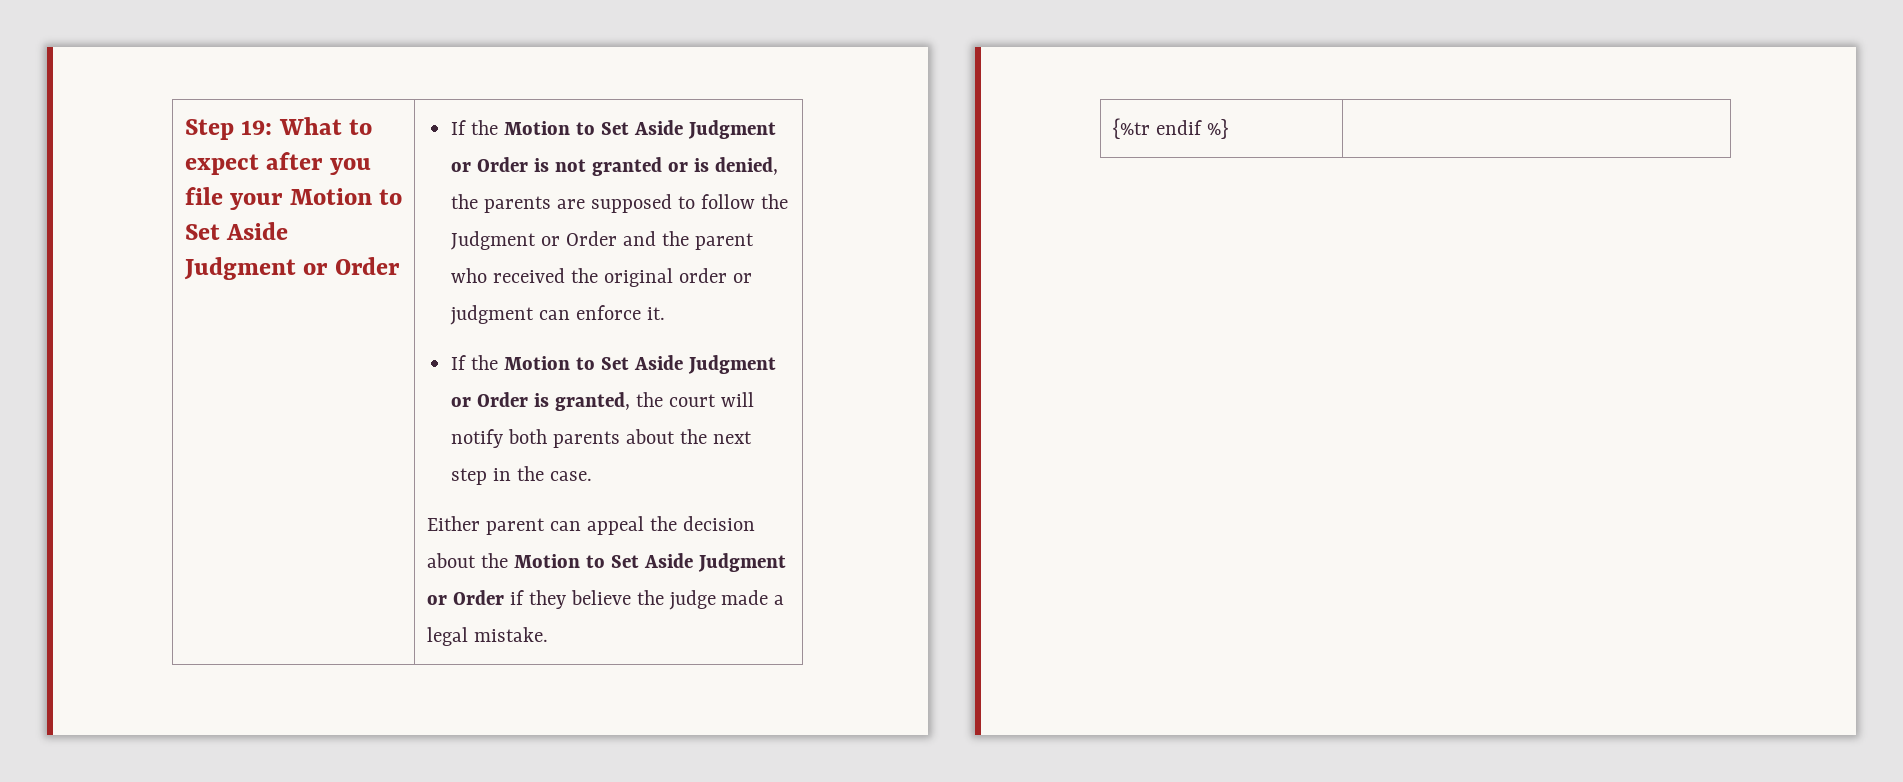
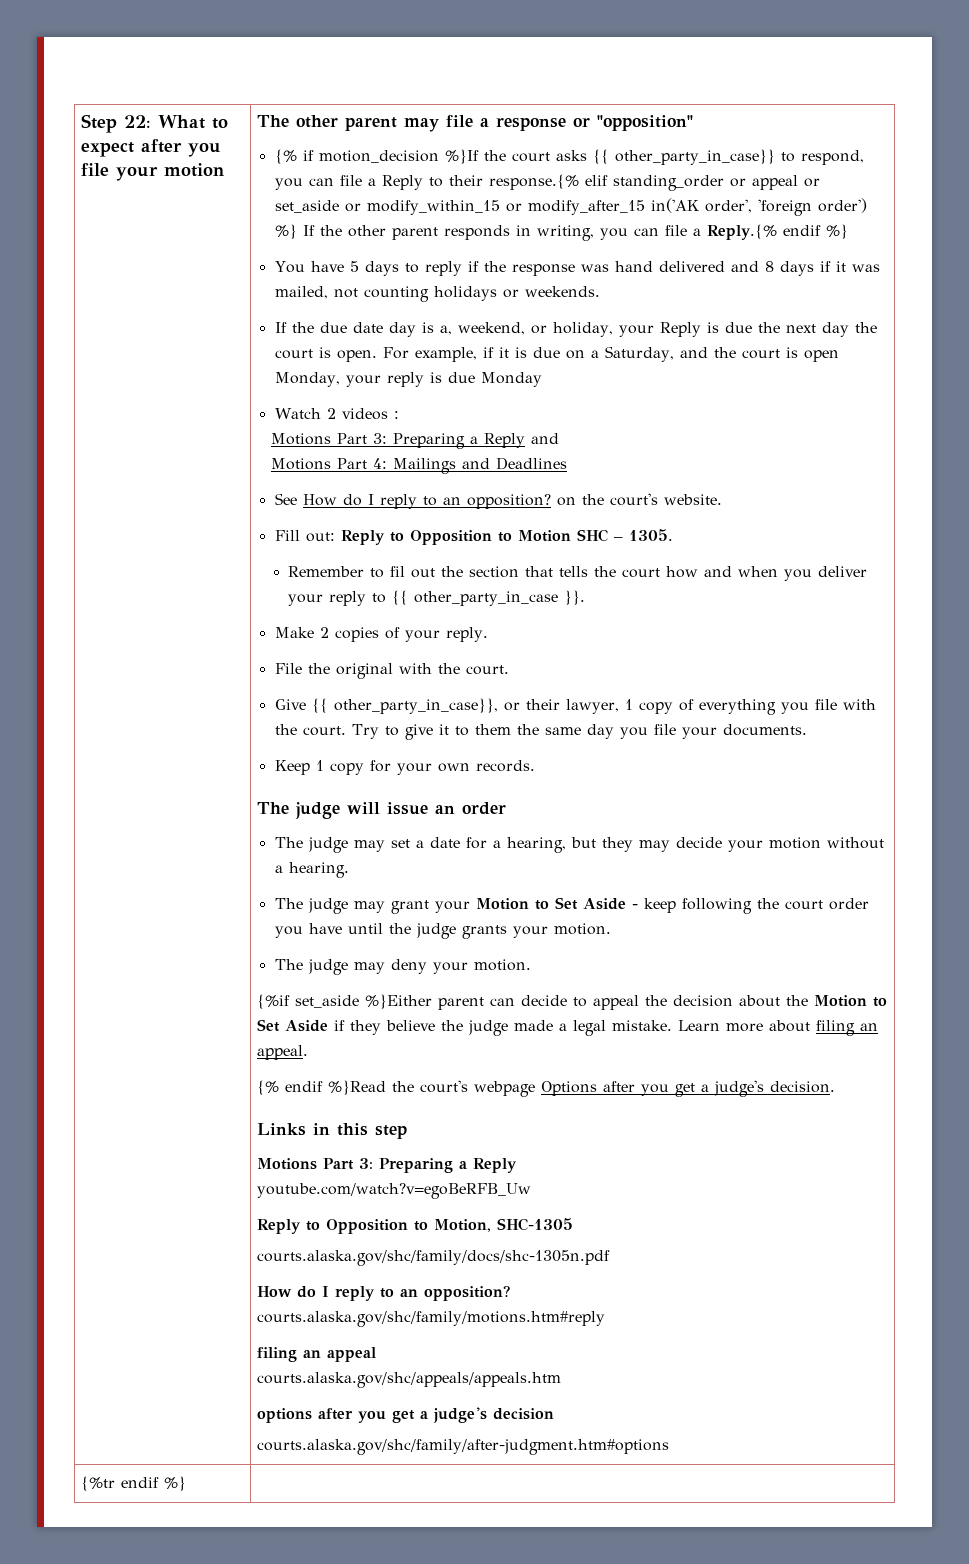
[241,120,273,135] 19: -> [124,115,152,128] 22:
[289,188,403,205] [184,222,289,240] [183,257,400,280] [451,120,776,139] [451,157,778,176] [451,194,788,213] [451,231,754,250] [451,268,752,287] [450,305,665,325] [451,355,776,374] [451,392,754,411] [451,429,752,448] [451,466,592,485] [426,516,581,535] Motion to Set Aside Judgment or Order | If the Motion to Set Aside Judgment or Order is not granted or is denied, the parents are supposed to follow the Judgment or Order and the parent who received the original order or judgment can enforce it. // If the Motion to Set Aside Judgment or Order is granted, the court will notify both parents about the next step in the case. // Either parent can -> [164,163,225,177] [257,115,694,132] [274,149,864,165] [274,174,820,191] [274,198,867,216] [274,224,848,241] [274,261,880,276] [274,286,600,302] [274,322,877,337] [274,346,839,362] [274,372,542,387] [274,408,399,420] [270,433,559,449] [270,457,567,474] [274,493,722,509] [274,529,673,545] [288,566,868,581] [288,590,586,606] [274,627,488,642] [274,663,509,679] [274,698,876,715] [274,724,807,740] [274,760,535,775] [257,802,507,819] [274,837,884,853] [274,862,349,878] [274,897,869,914] [274,923,611,939] [274,959,531,975] [257,994,588,1010] motion | The other parent may file a response or "opposition" // {% if motion_decision %}If the court asks {{ other_party_in_case}} to respond, you can file a Reply to their response.{% elif standing_order or appeal or set_aside or modify_within_15 or modify_after_15 in('AK order', 'foreign order') %} If the other parent responds in writing, you can file a Reply.{% endif %} // You have 5 days to reply if the response was hand delivered and 8 days if it was mailed, not counting holidays or weekends. // If the due date day is a, weekend, or holiday, your Reply is due the next day the court is open. For example, if it is due on a Saturday, and the court is open Monday, your reply is due Monday // Watch 2 videos : // Motions Part 3: Preparing a Reply and // Motions Part 4: Mailings and Deadlines // See How do I reply to an opposition? on the court's website. // Fill out: Reply to Opposition to Motion SHC – 1305. // Remember to fil out the section that tells the court how and when you deliver your reply to {{ other_party_in_case }}. // Make 2 copies of your reply. // File the original with the court. // Give {{ other_party_in_case}}, or their lawyer, 1 copy of everything you file with the court. Try to give it to them the same day you file your documents. // Keep 1 copy for your own records. // The judge will issue an order // The judge may set a date for a hearing, but they may decide your motion without a hearing. // The judge may grant your Motion to Set Aside - keep following the court order you have until the judge grants your motion. // The judge may deny your motion. // {%if set_aside %}Either parent can decide to
[697,553,786,572] [426,590,504,605] Judgment or Order -> (329, 1026) none
(548, 634) none -> [678,1020,879,1036] [257,1045,309,1060] [257,1080,836,1097] [257,1123,408,1139] [257,1158,518,1173] [257,1183,532,1199] [257,1218,574,1234] [257,1250,611,1266] [257,1285,511,1301] [257,1311,606,1327] [257,1347,377,1362] [257,1372,562,1388] [257,1407,555,1423] [257,1439,670,1455] Learn more about filing an appeal. // {% endif %}Read the court's webpage Options after you get a judge's decision. // Links in this step // Motions Part 3: Preparing a Reply // youtube.com/watch?v=egoBeRFB_Uw // Reply to Opposition to Motion, SHC-1305 // courts.alaska.gov/shc/family/docs/shc-1305n.pdf // How do I reply to an opposition? // courts.alaska.gov/shc/family/motions.htm#reply // filing an appeal // courts.alaska.gov/shc/appeals/appeals.htm // options after you get a judge's decision // courts.alaska.gov/shc/family/after-judgment.htm#options

